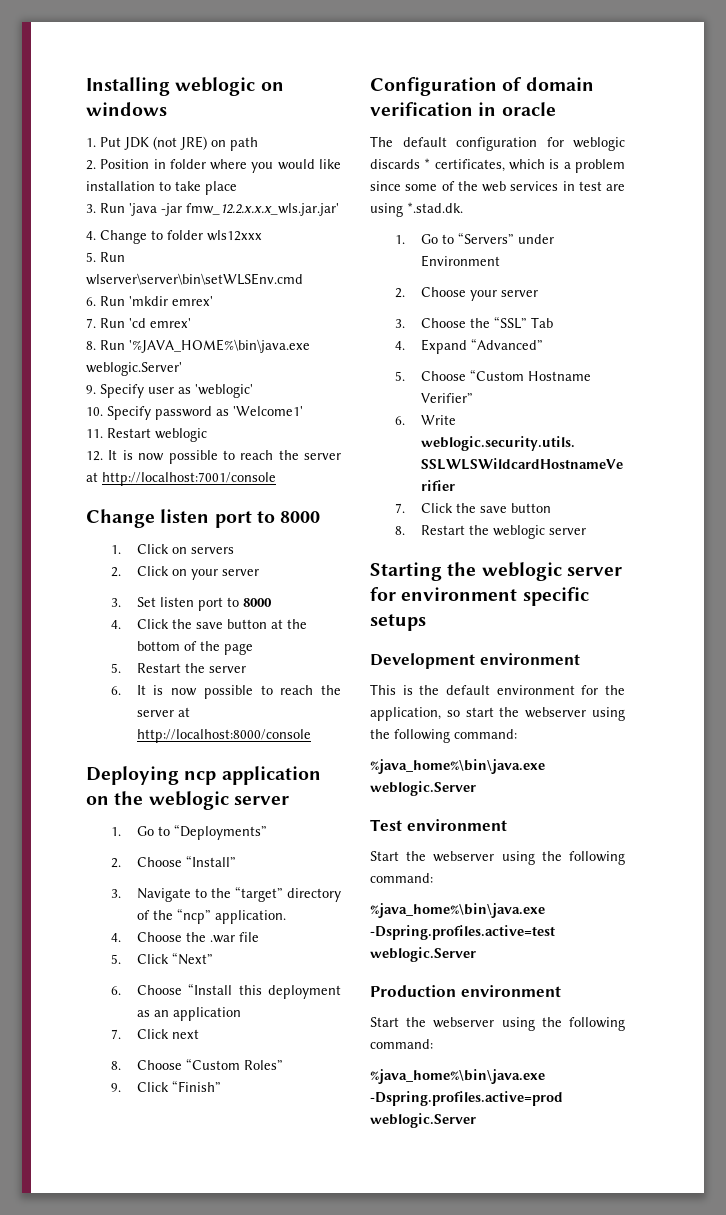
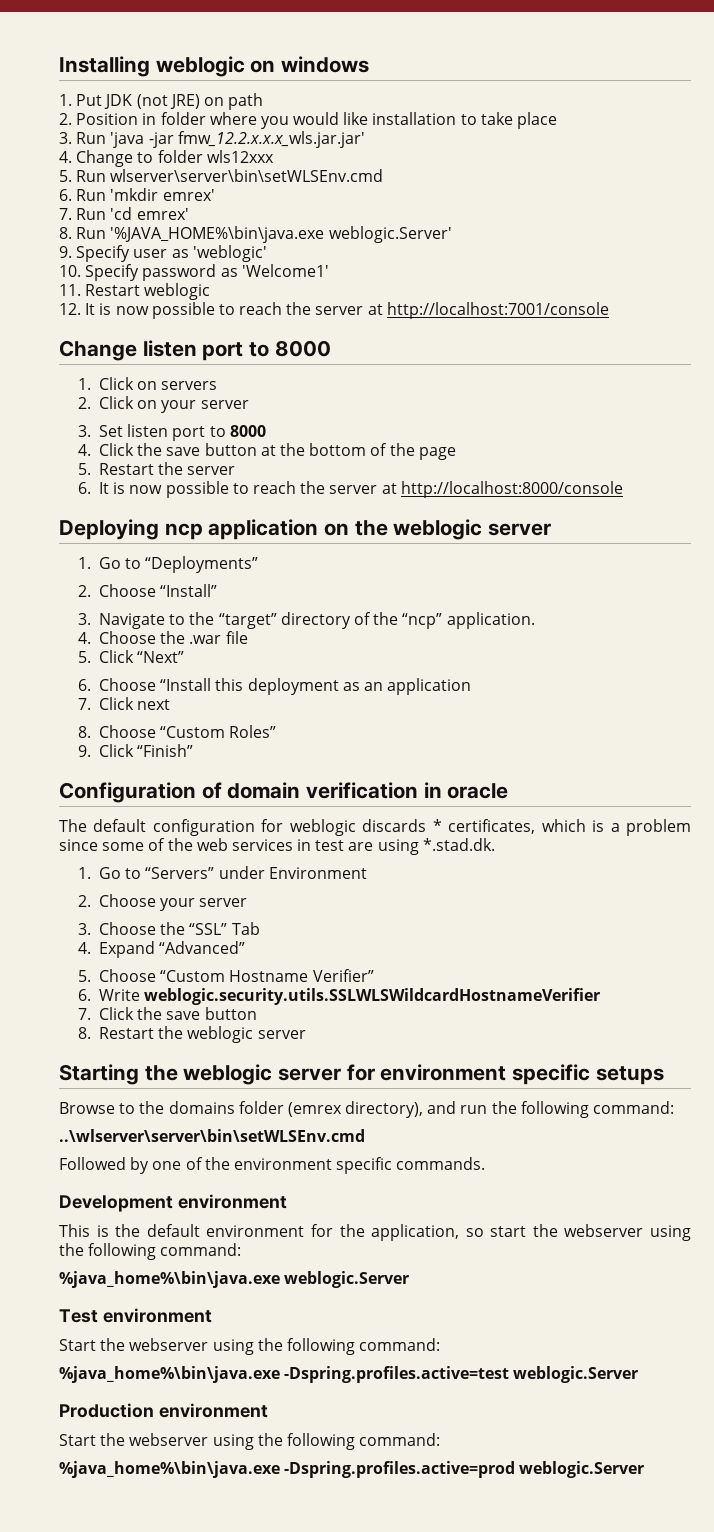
(426, 622) none -> [59,1101,675,1118] [59,1129,365,1142] [59,1157,486,1174] // Browse to the domains folder (emrex directory), and run the following command: // ..\wlserver\server\bin\setWLSEnv.cmd // Followed by one of the environment specific commands.

